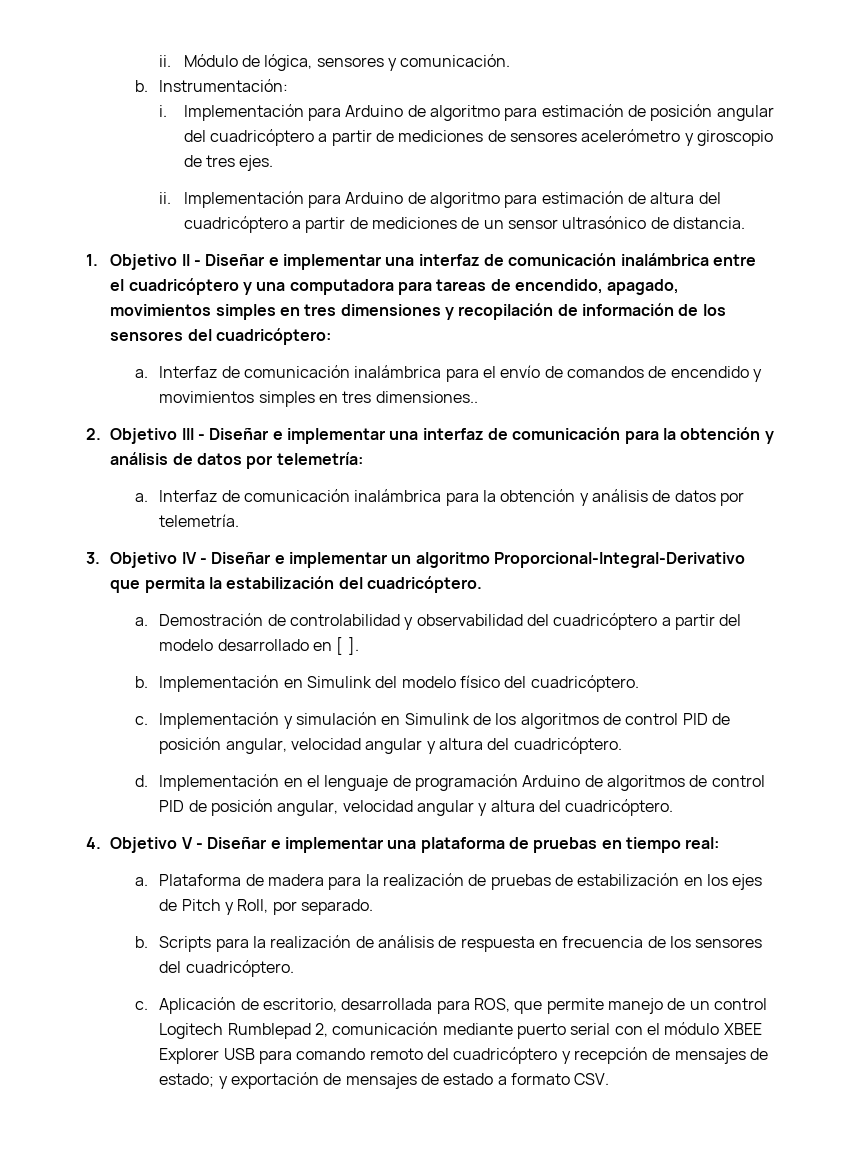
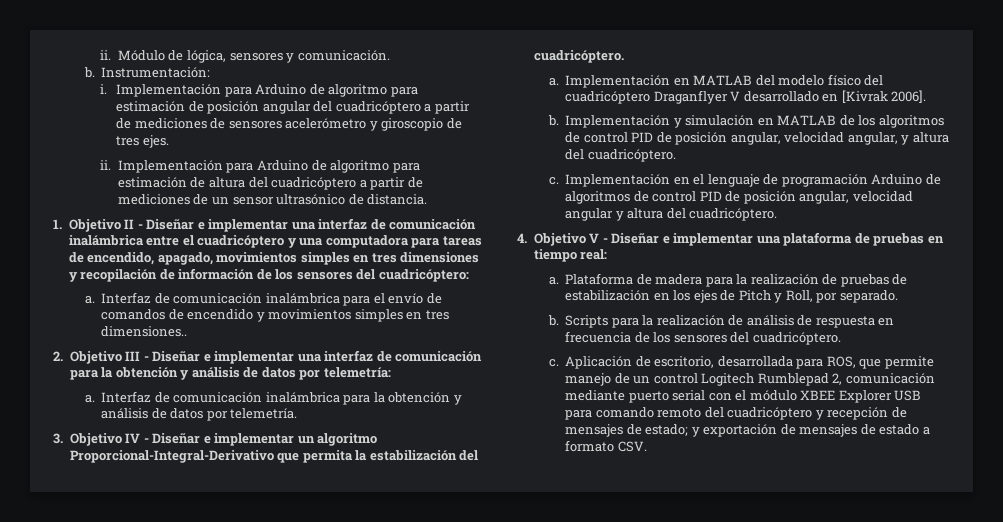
[159,613,742,630] [159,637,359,655] [134,675,372,692] Demostración de controlabilidad y observabilidad del cuadricóptero a partir del modelo desarrollado en [ ]. // b. Implementación en Simulink -> [565,75,753,88] Implementación en MATLAB
[530,675,639,692] [134,716,148,725] cuadricóptero. // c. -> [565,90,927,104] [547,115,559,126] cuadricóptero Draganflyer V desarrollado en [Kivrak 2006]. // b.
[404,713,470,725] Simulink -> [777,115,837,125] MATLAB
[365,737,622,754] [134,775,148,787] angular y altura del cuadricóptero. // d. -> [847,132,949,145] [565,149,676,162] [548,177,559,185] angular, y altura del cuadricóptero. // c.

